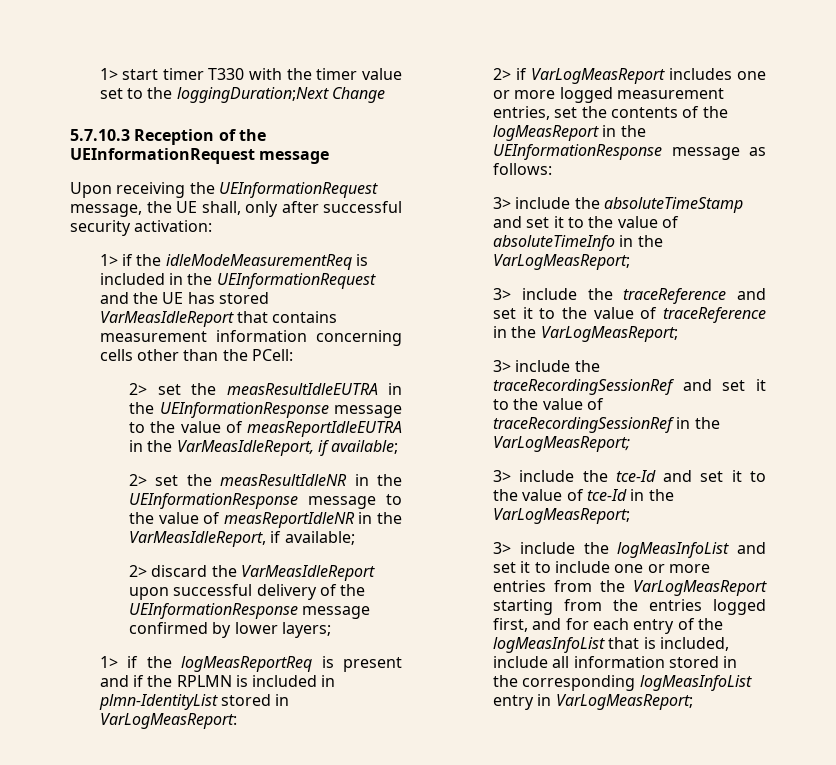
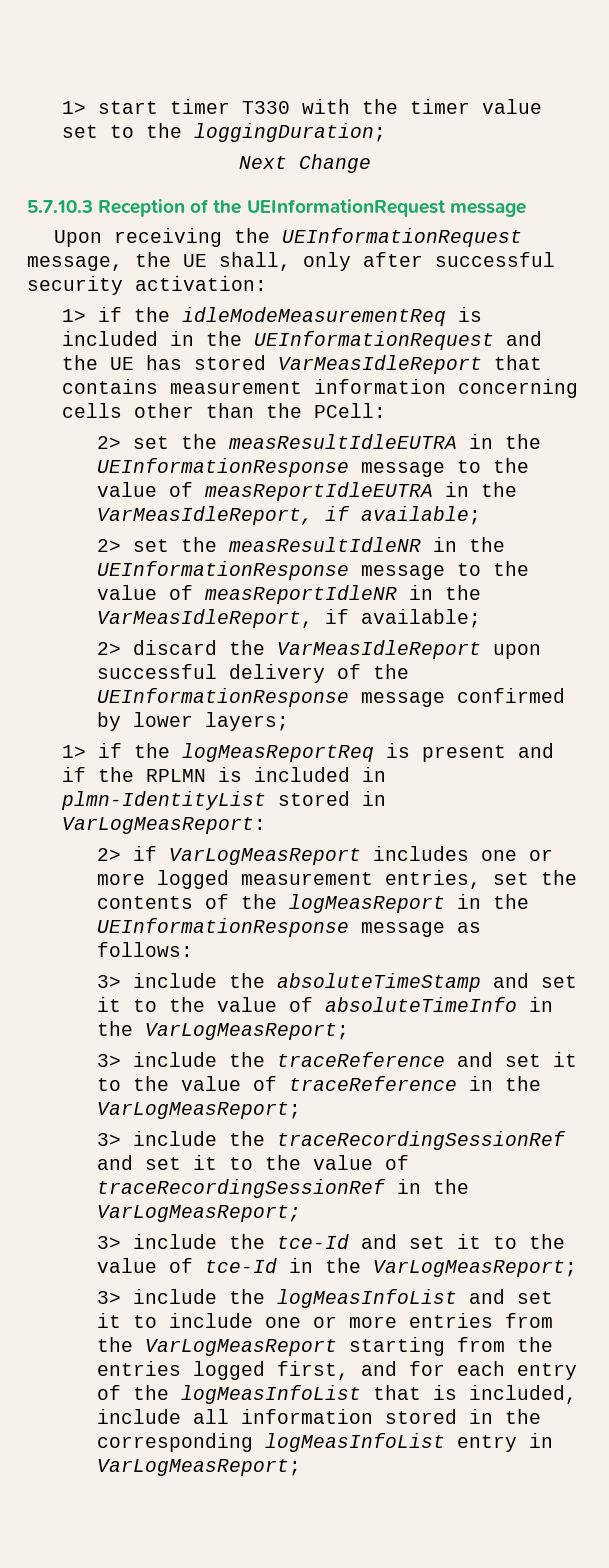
[176,87,329,103] loggingDuration;Next -> [194,123,387,142] [238,156,287,169] loggingDuration; // Next

